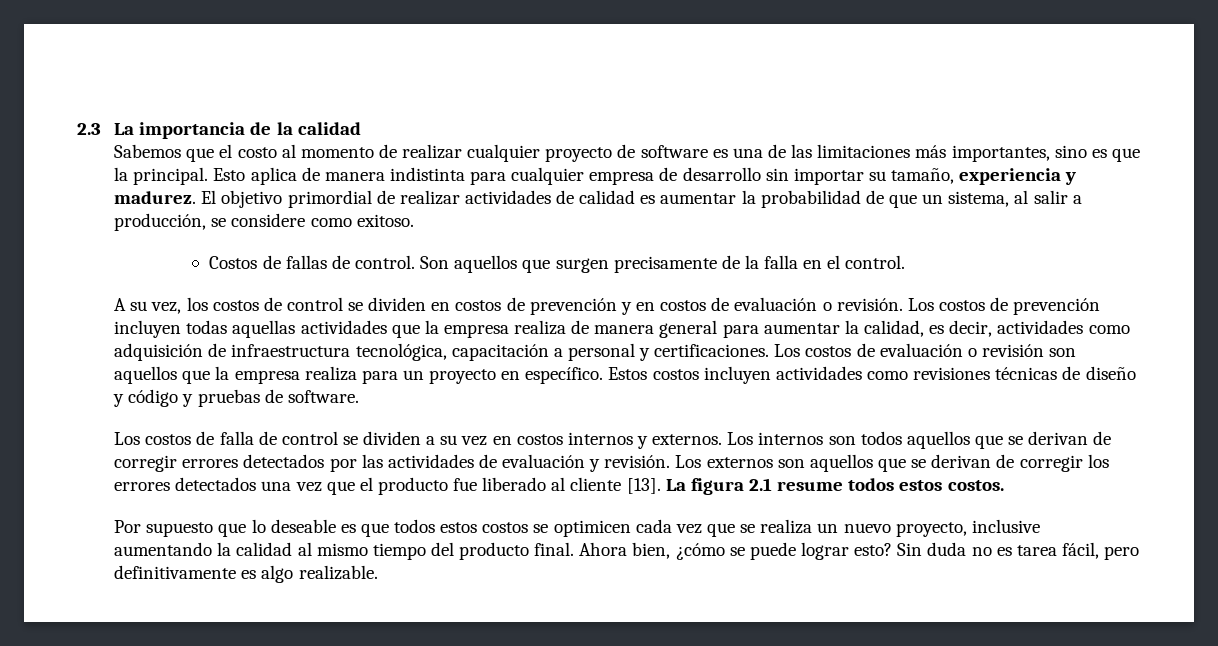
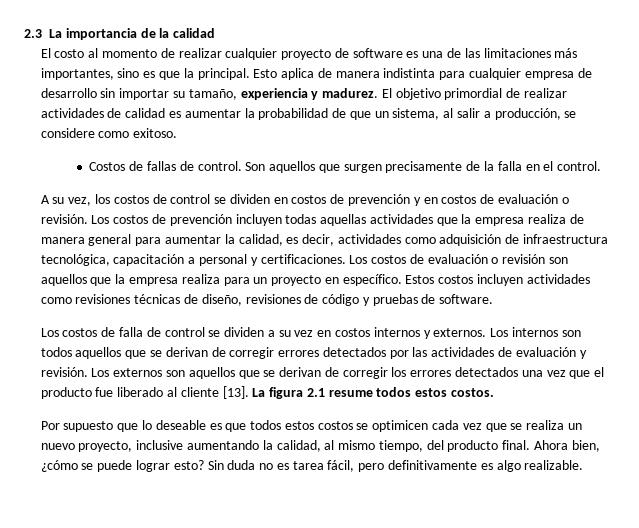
[114,144,233,162] Sabemos que el -> [40,48,51,58] El
[1085,366,1136,380] [113,394,125,407] diseño y -> [201,294,319,306] diseño, revisiones de
[236,542,293,556] calidad -> [276,440,321,452] calidad,
[372,543,426,560] tiempo -> [378,440,423,452] tiempo,

